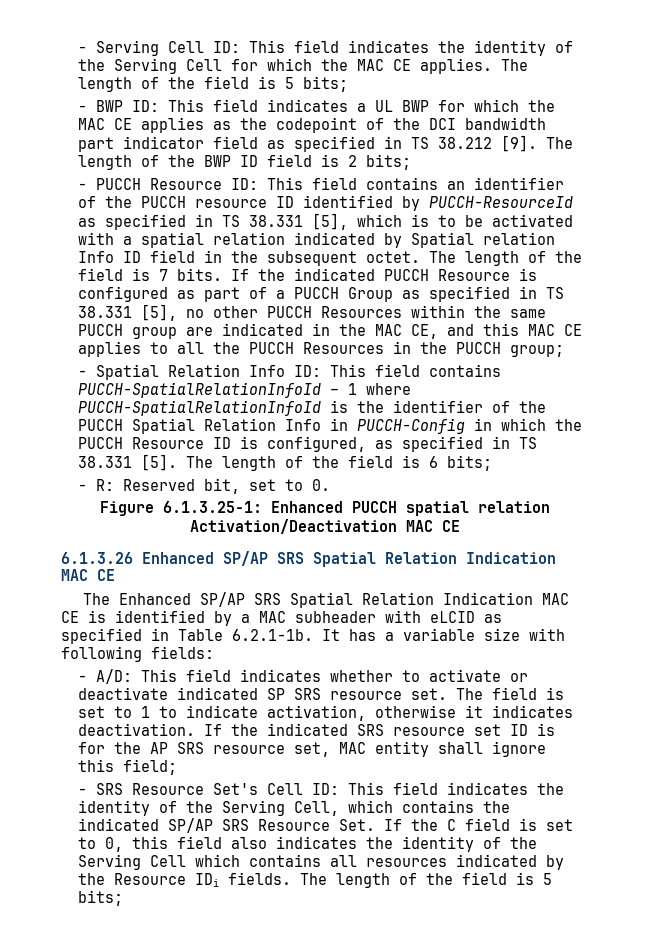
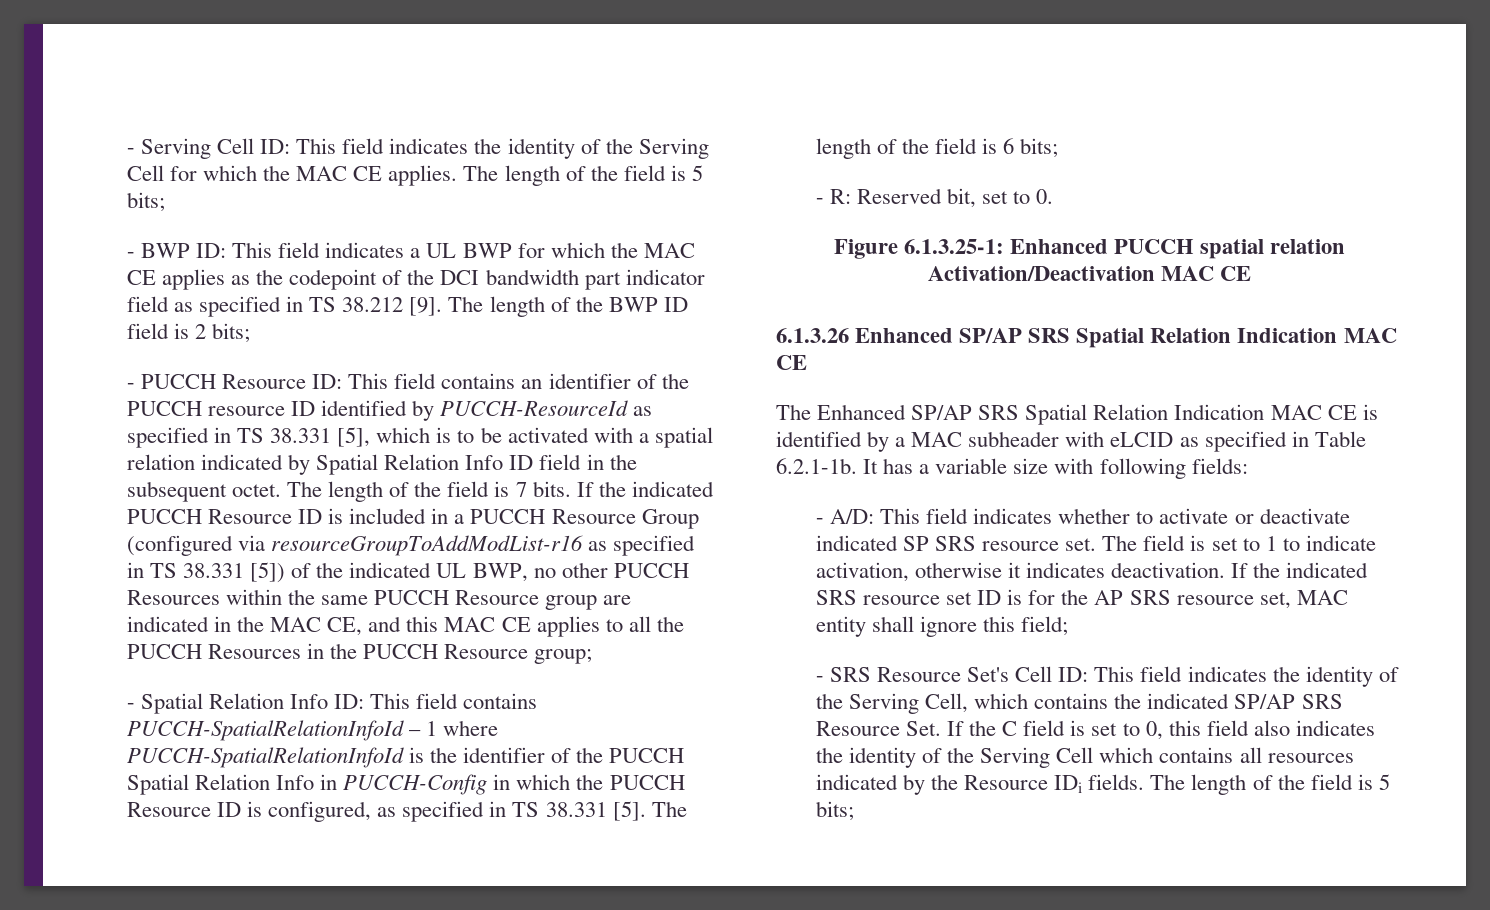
[482,232,555,245] relation -> [384,454,460,470] Relation
[518,268,537,281] [77,286,564,302] [77,304,177,321] is configured as part of a PUCCH Group as specified in TS 38.331 [5], -> [298,508,699,529] [126,535,696,556] [126,562,528,583] ID is included in a PUCCH Resource Group (configured via resourceGroupToAddModList-r16 as specified in TS 38.331 [5]) of the indicated UL BWP,
(123, 330) none -> [455,590,540,605] Resource
(501, 348) none -> [444,644,529,659] Resource

